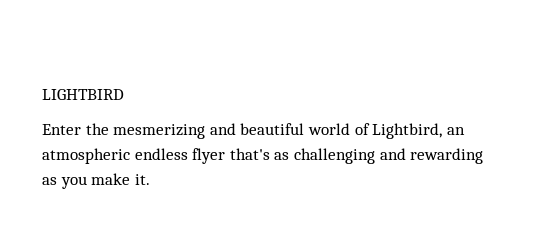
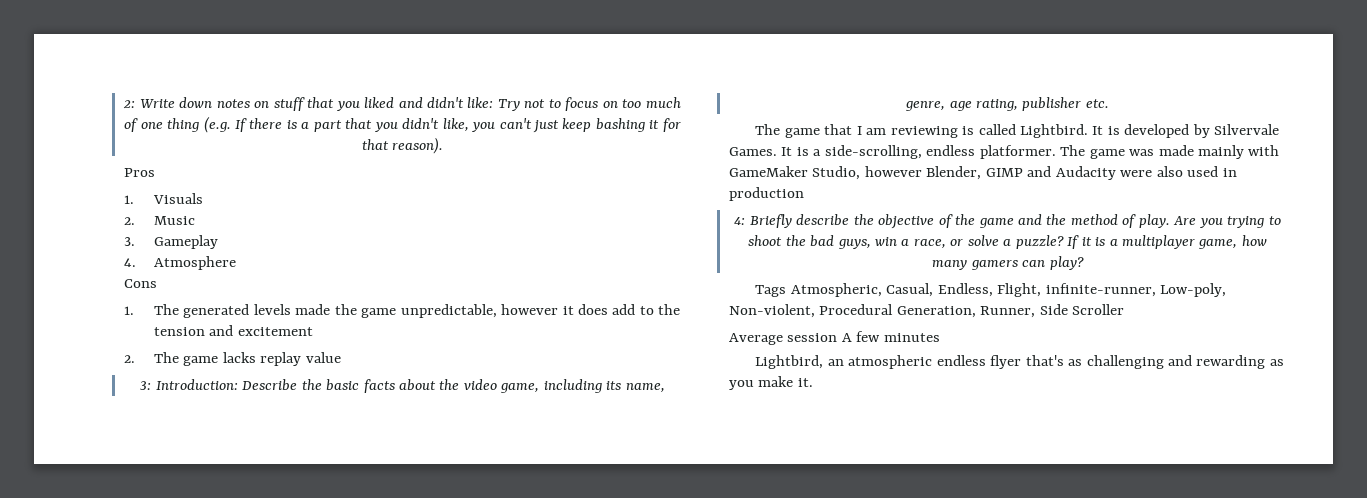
[42,89,124,100] [42,123,370,139] LIGHTBIRD // Enter the mesmerizing and beautiful world of -> [123,97,681,111] [124,116,681,133] [361,137,444,154] [124,168,155,177] [124,193,203,204] [124,216,195,225] [124,235,218,249] [124,256,236,270] [124,279,157,288] [124,304,681,318] [153,325,313,336] [124,352,341,366] [140,379,665,393] [905,97,1109,111] [755,124,1280,138] [729,145,1280,159] [729,166,1237,180] [729,187,804,201] [734,214,1281,229] [748,235,1267,249] [932,256,1084,270] [755,283,1227,297] [729,304,1125,318] [729,331,940,345] 2: Write down notes on stuff that you liked and didn't like: Try not to focus on too much of one thing (e.g. If there is a part that you didn't like, you can't just keep bashing it for that reason). // Pros // 1. Visuals // 2. Music // 3. Gameplay // 4. Atmosphere // Cons // 1. The generated levels made the game unpredictable, however it does add to the tension and excitement // 2. The game lacks replay value // 3: Introduction: Describe the basic facts about the video game, including its name, genre, age rating, publisher etc. // The game that I am reviewing is called Lightbird. It is developed by Silvervale Games. It is a side-scrolling, endless platformer. The game was made mainly with GameMaker Studio, however Blender, GIMP and Audacity were also used in production // 4: Briefly describe the objective of the game and the method of play. Are you trying to shoot the bad guys, win a race, or solve a puzzle? If it is a multiplayer game, how many gamers can play? // Tags Atmospheric, Casual, Endless, Flight, infinite-runner, Low-poly, Non-violent, Procedural Generation, Runner, Side Scroller // Average session A few minutes //

